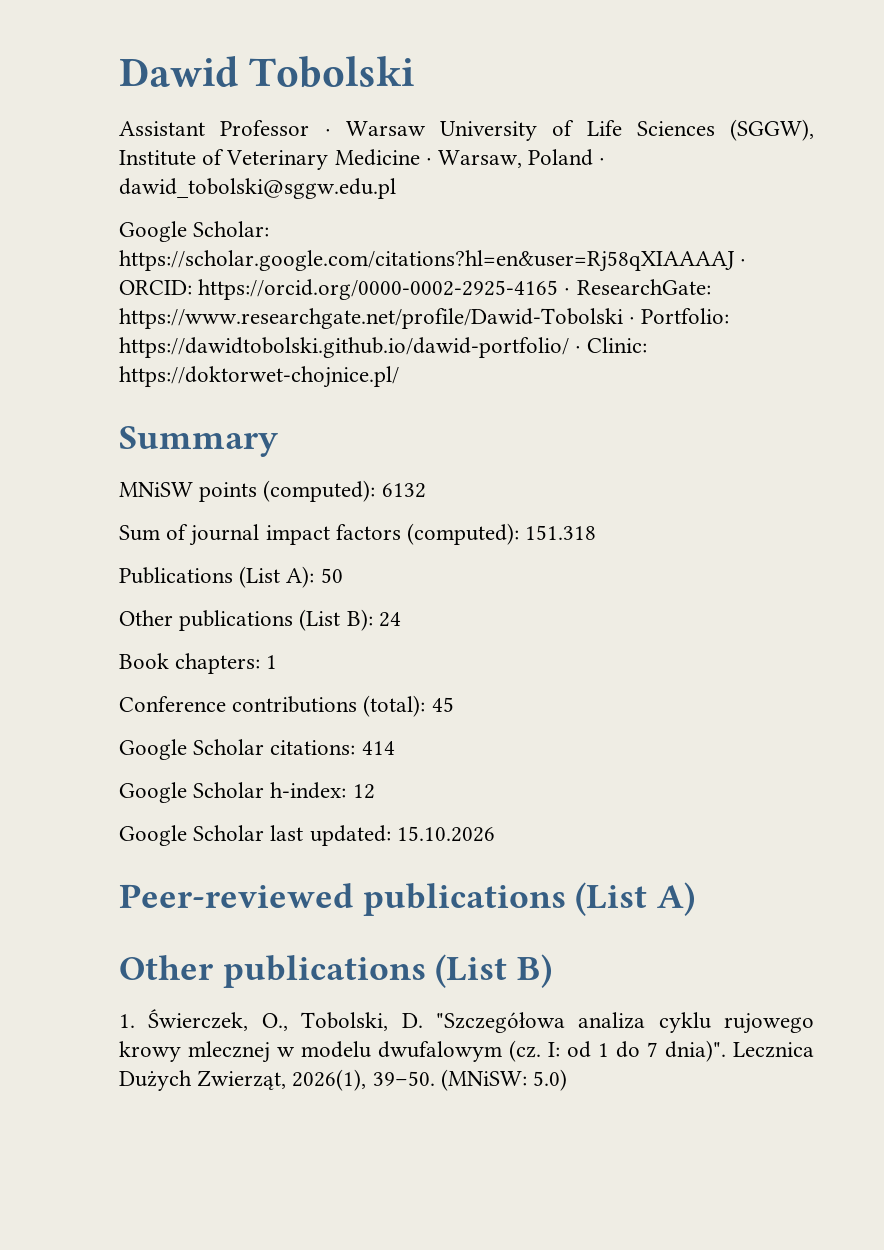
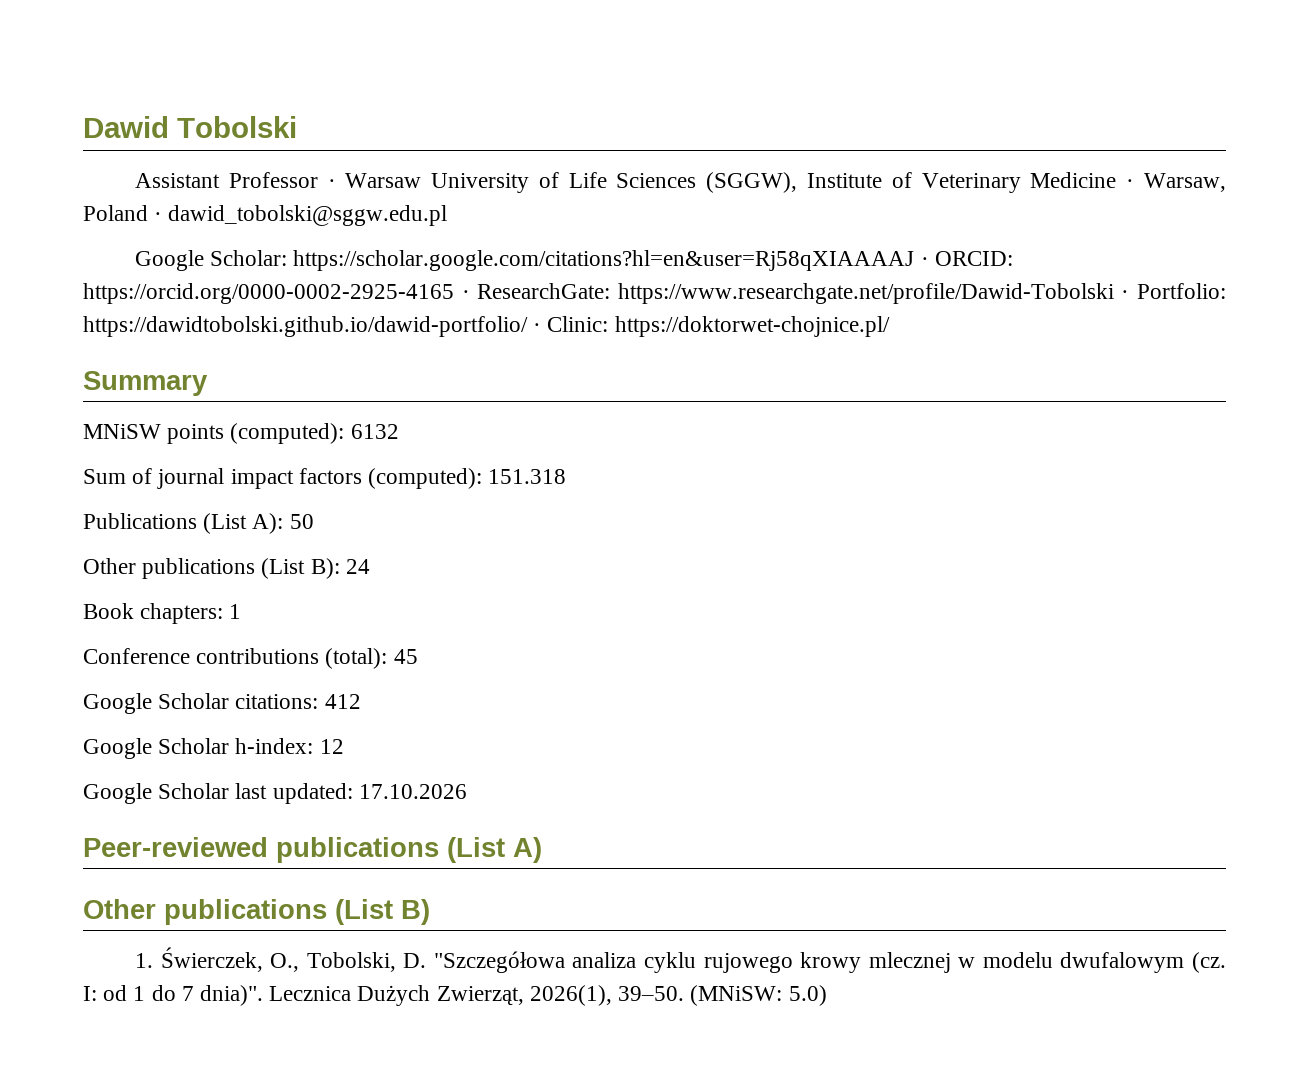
[361,741,395,755] 414 -> [324,694,361,709] 412
[396,826,495,842] 15.10.2026 -> [358,784,467,799] 17.10.2026

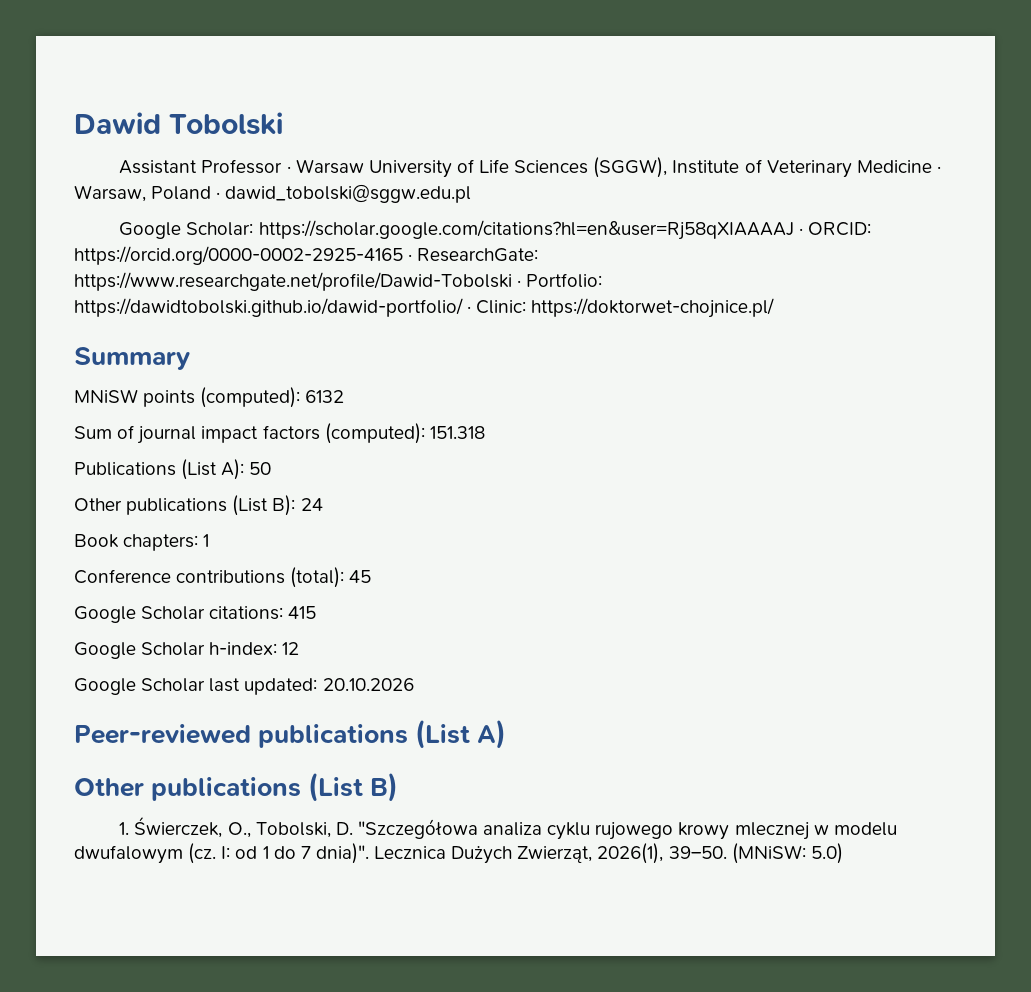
[324,694,361,709] 412 -> [288,606,317,619] 415
[358,784,467,799] 17.10.2026 -> [322,678,414,691] 20.10.2026

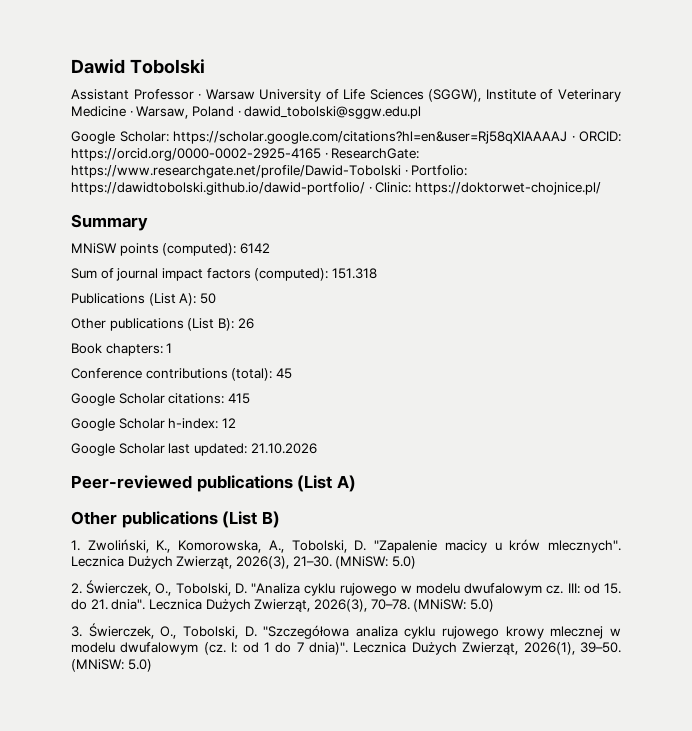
[305,390,345,403] 6132 -> [239,243,270,254] 6142
[300,498,323,511] 24 -> [237,318,254,329] 26
[322,678,414,691] 20.10.2026 -> [250,443,317,454] 21.10.2026
(130, 828) none -> [87,539,622,553] [71,556,416,569] [71,580,621,596] [71,599,494,612] [71,626,82,637] Zwoliński, K., Komorowska, A., Tobolski, D. "Zapalenie macicy u krów mlecznych". Lecznica Dużych Zwierząt, 2026(3), 21–30. (MNiSW: 5.0) // 2. Świerczek, O., Tobolski, D. "Analiza cyklu rujowego w modelu dwufalowym cz. III: od 15. do 21. dnia". Lecznica Dużych Zwierząt, 2026(3), 70–78. (MNiSW: 5.0) // 3.

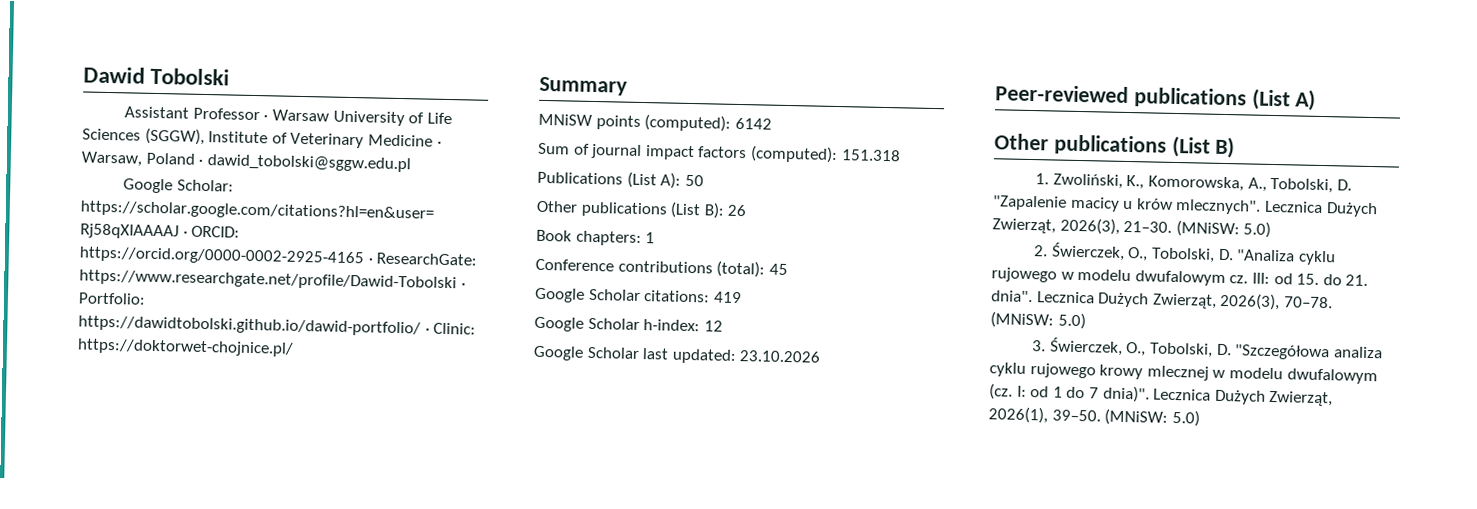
[227,393,250,404] 415 -> [713,291,742,304] 419
[250,443,317,454] 21.10.2026 -> [739,350,822,363] 23.10.2026

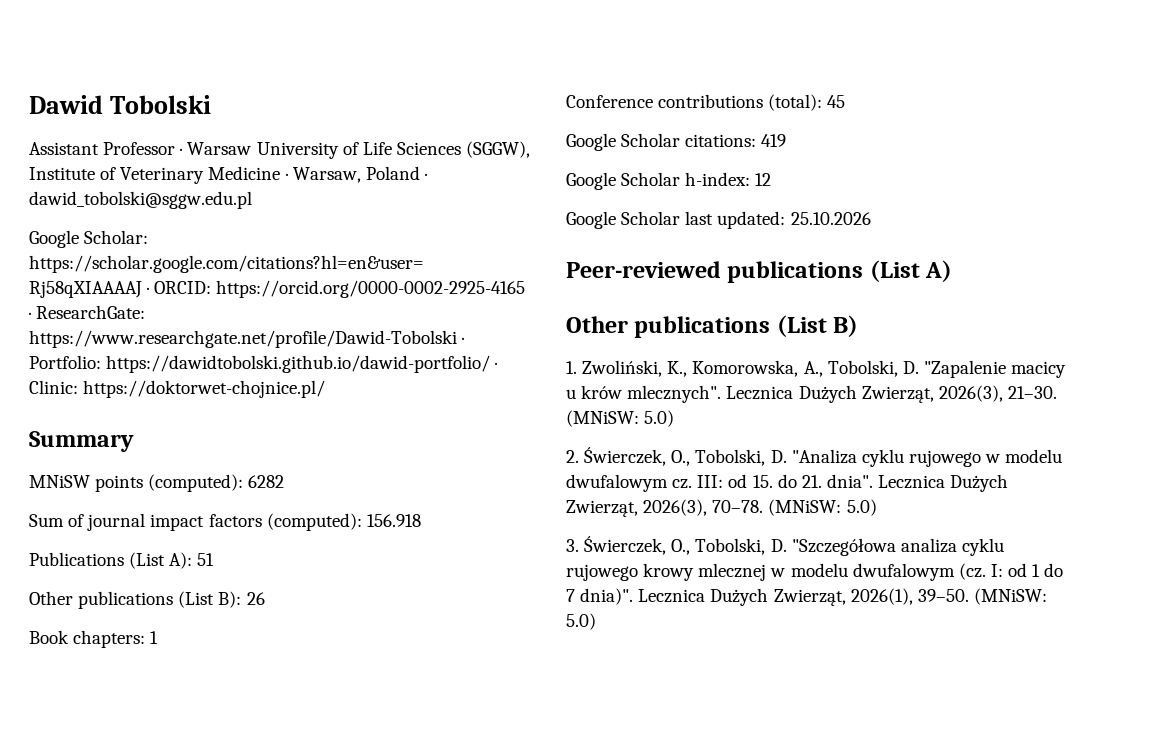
[734,117,772,130] 6142 -> [248,475,285,488] 6282
[840,149,901,162] 151.318 -> [366,514,421,527] 156.918
[684,174,704,187] 50 -> [197,553,215,566] 51
[739,350,822,363] 23.10.2026 -> [790,212,871,225] 25.10.2026

